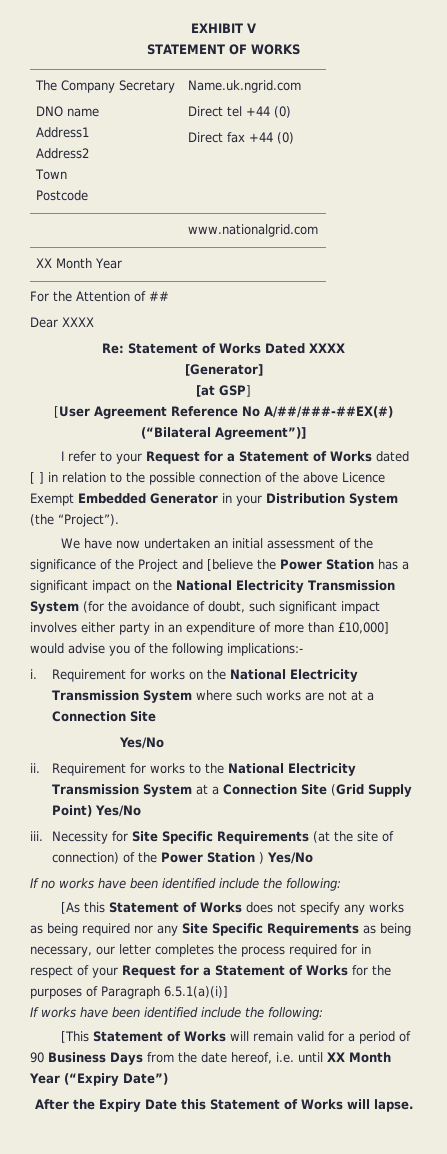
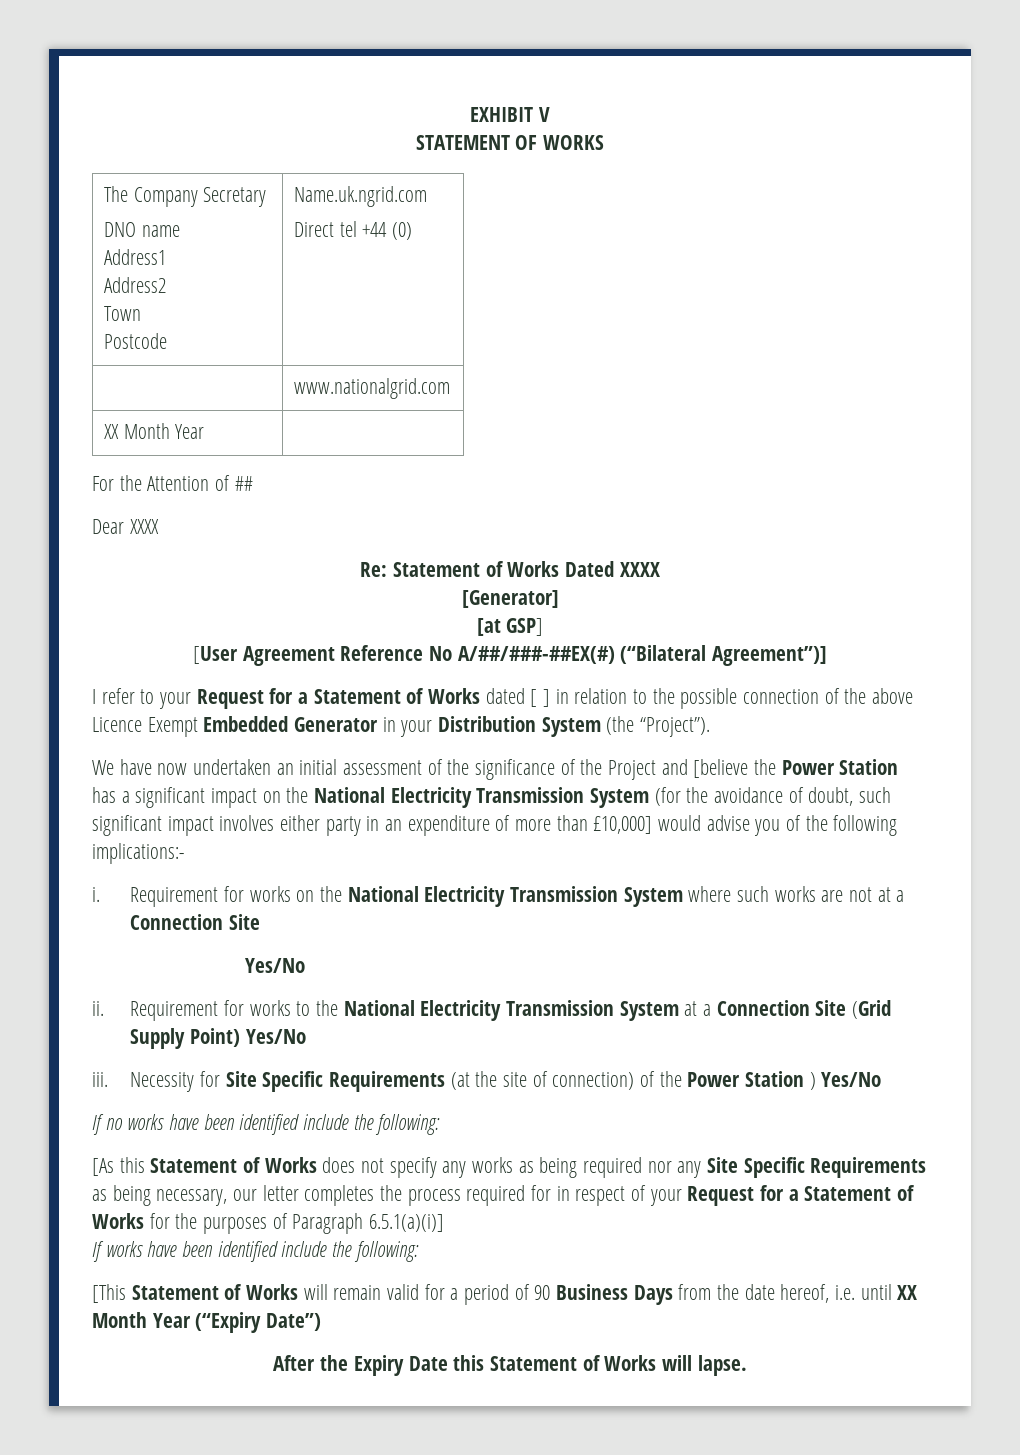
[187,132,294,144] // Direct fax +44 (0) -> (413, 231) none

